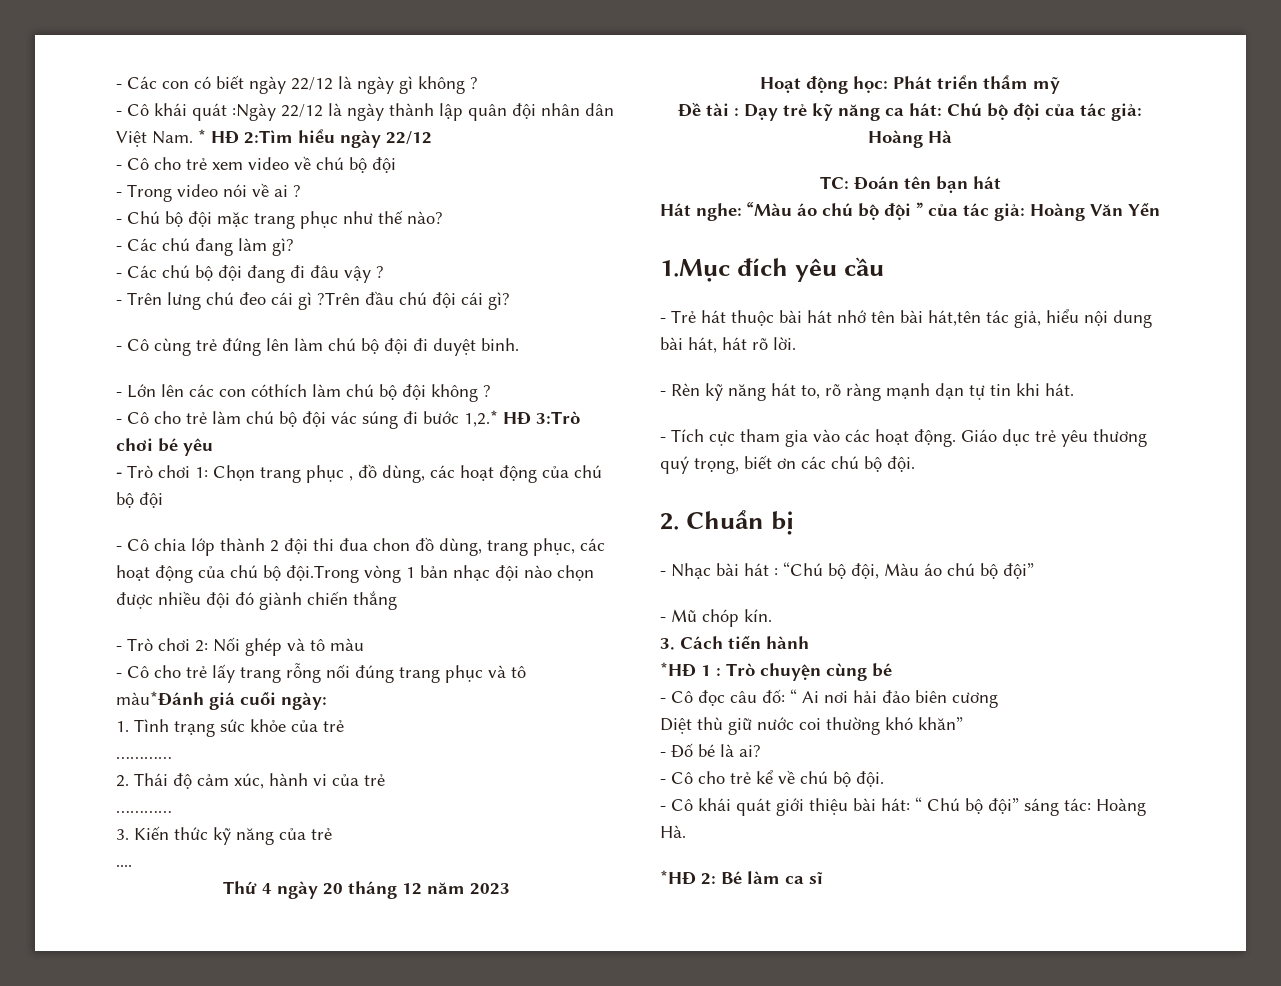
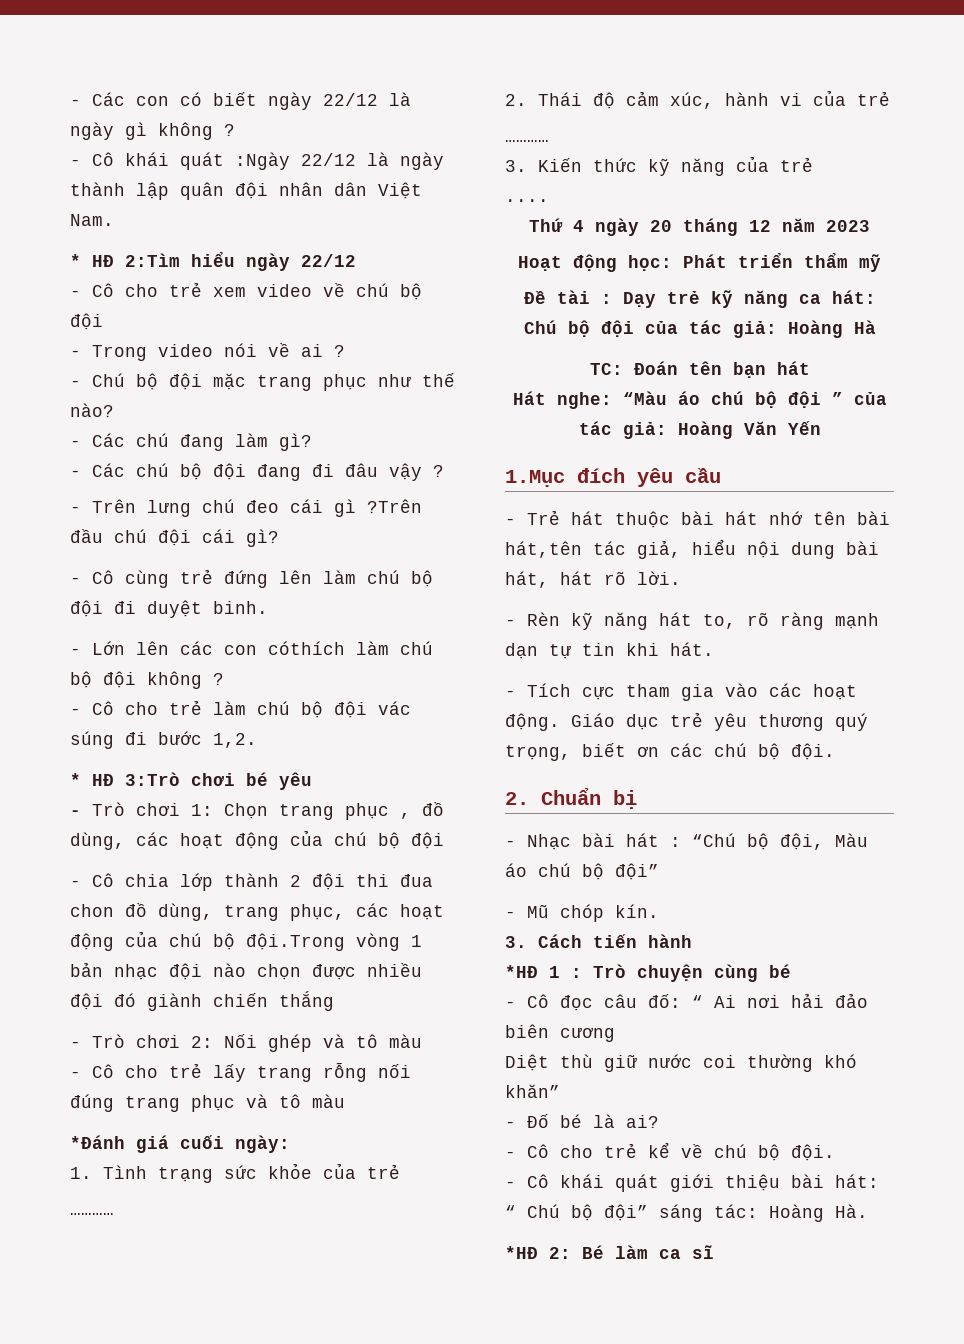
(193, 137) none -> (114, 220) //
[464,410,498,427] 1,2.* -> [213,733,257,748] [70,773,81,786] 1,2. // *
[116,691,204,706] màu*Đánh -> [312,1094,345,1108] [70,1135,125,1149] màu // *Đánh

